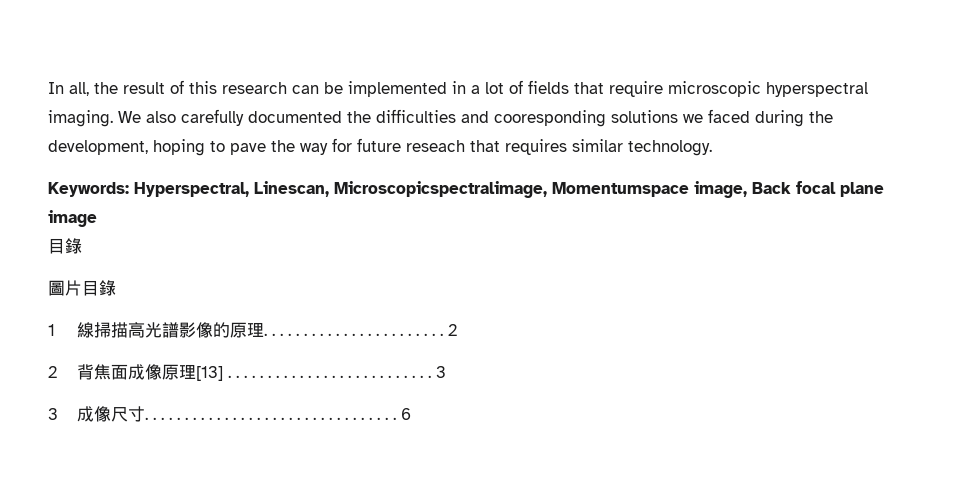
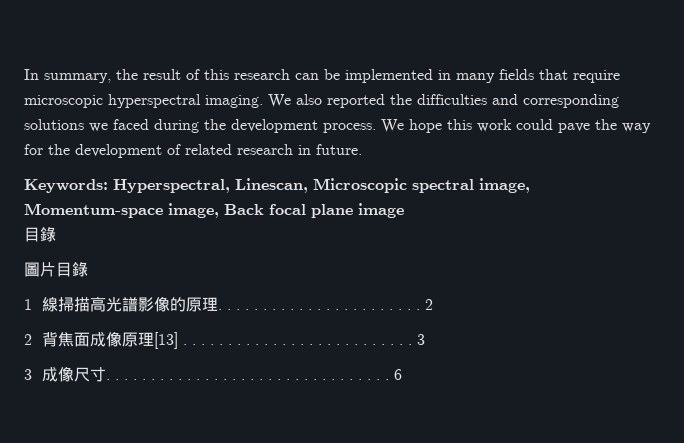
[69,82,89,96] all, -> [44,73,111,83] summary,
[471,80,523,94] a lot of -> [456,73,495,83] many
[181,109,342,126] carefully documented -> [327,94,385,108] reported
[494,110,606,127] cooresponding -> [523,94,619,108] corresponding
[48,138,712,156] development, hoping to pave the way for future reseach that requires similar technology. -> [231,119,651,133] [24,144,362,158] development process. We hope this work could pave the way for the development of related research in future.
[334,181,689,198] Microscopicspectralimage, Momentumspace -> [313,178,530,193] [24,203,163,218] Microscopic spectral image, Momentum-space

